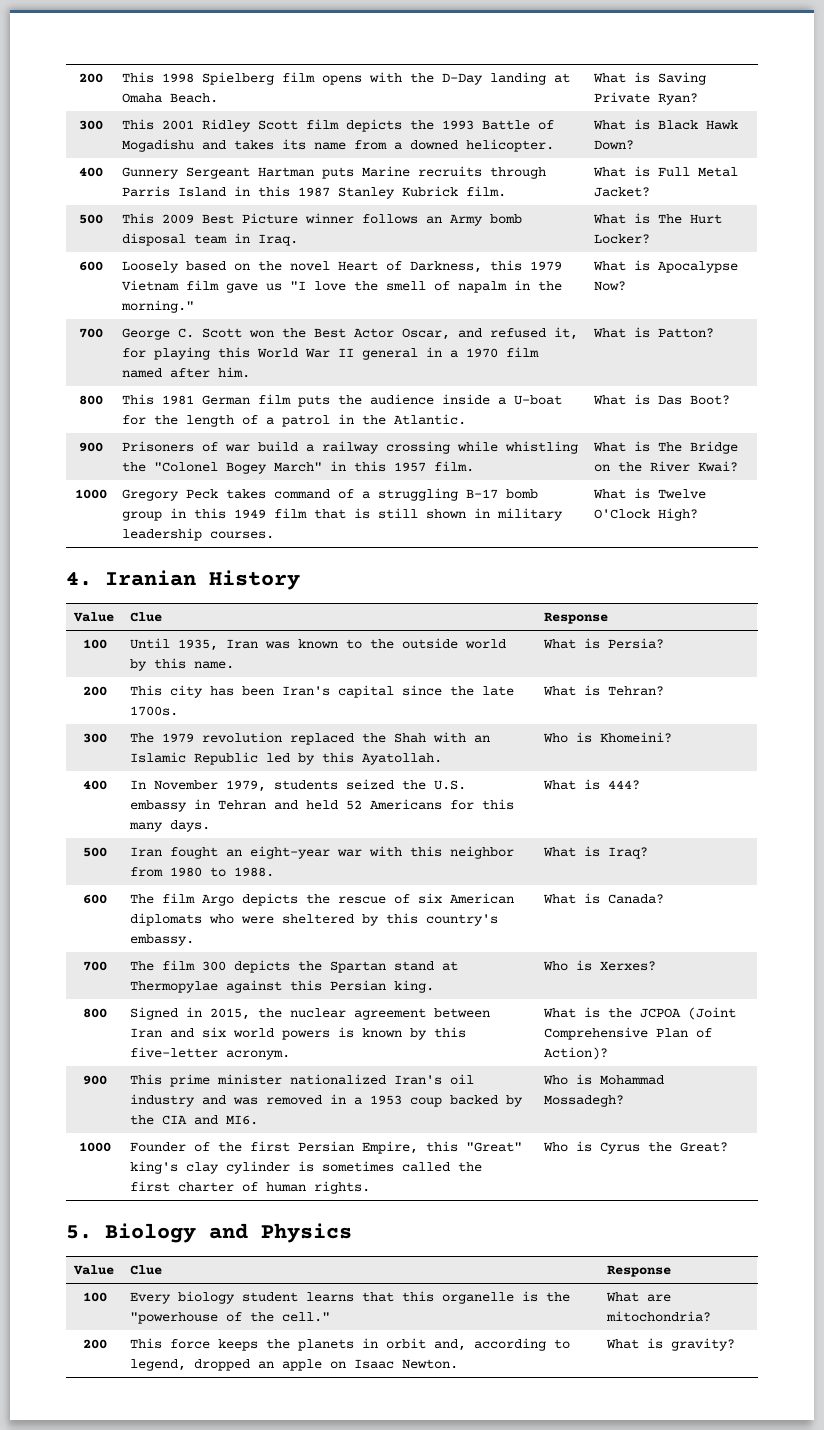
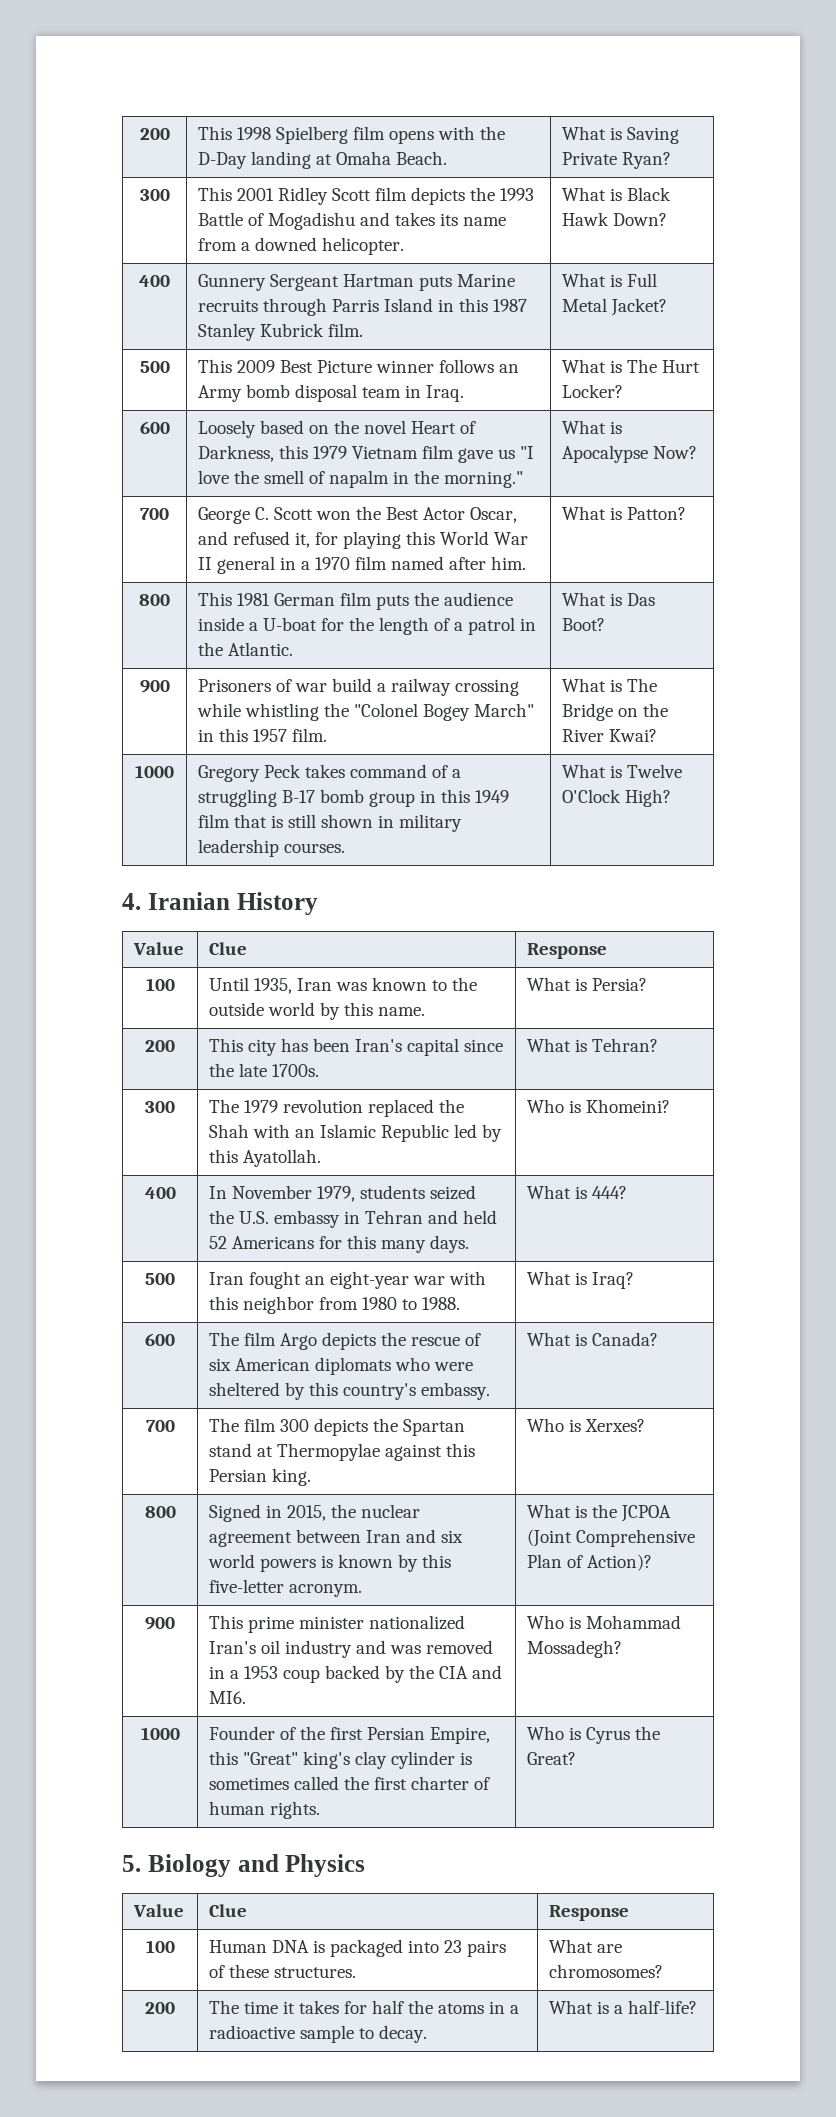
[129,1291,570,1304] [129,1312,330,1324] Every biology student learns that this organelle is the "powerhouse of the cell." -> [209,1939,507,1957] [209,1964,357,1978] Human DNA is packaged into 23 pairs of these structures.
[605,1311,711,1322] [82,1339,107,1349] [129,1338,570,1351] [129,1359,458,1371] [605,1338,735,1351] mitochondria? // 200 | This force keeps the planets in orbit and, according to legend, dropped an apple on Isaac Newton. | What is gravity? -> [549,1964,664,1978] [145,2002,175,2014] [209,2000,520,2014] [209,2025,428,2043] [549,2000,698,2014] chromosomes? // 200 | The time it takes for half the atoms in a radioactive sample to decay. | What is a half-life?

